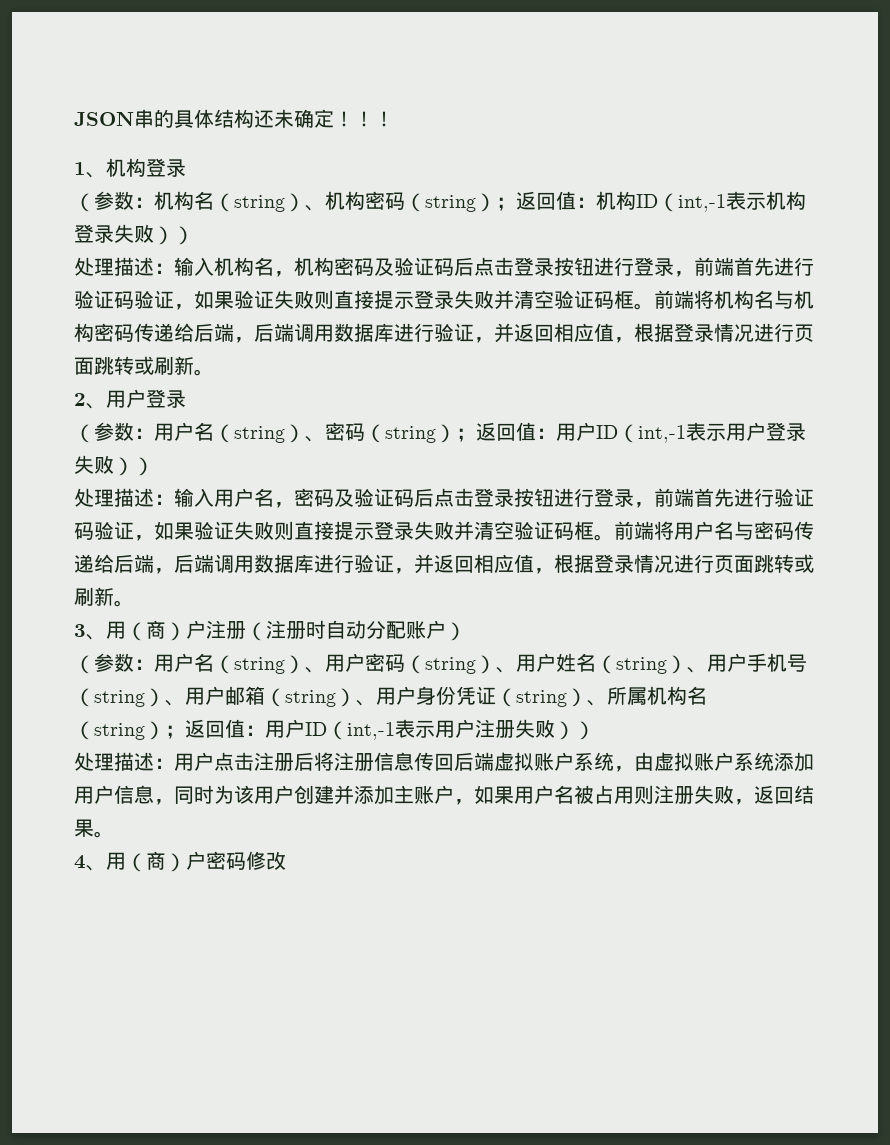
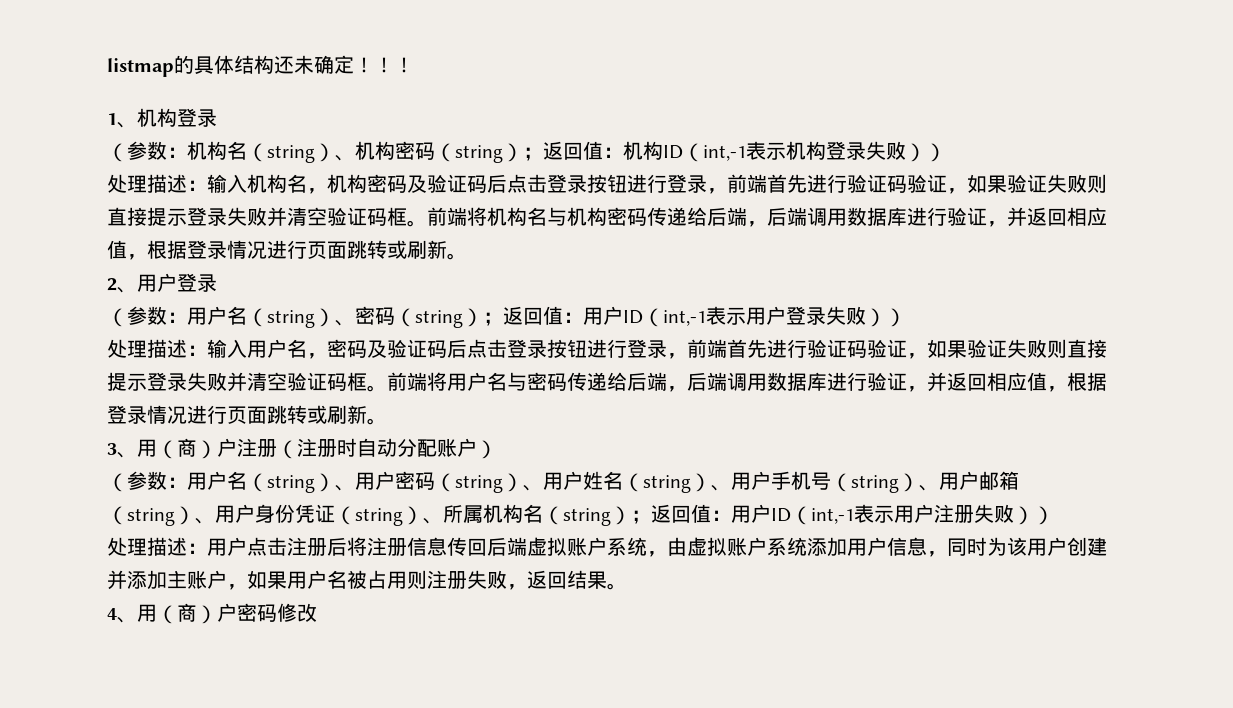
[74,109,154,128] JSON串 -> [107,58,174,77] listmap

